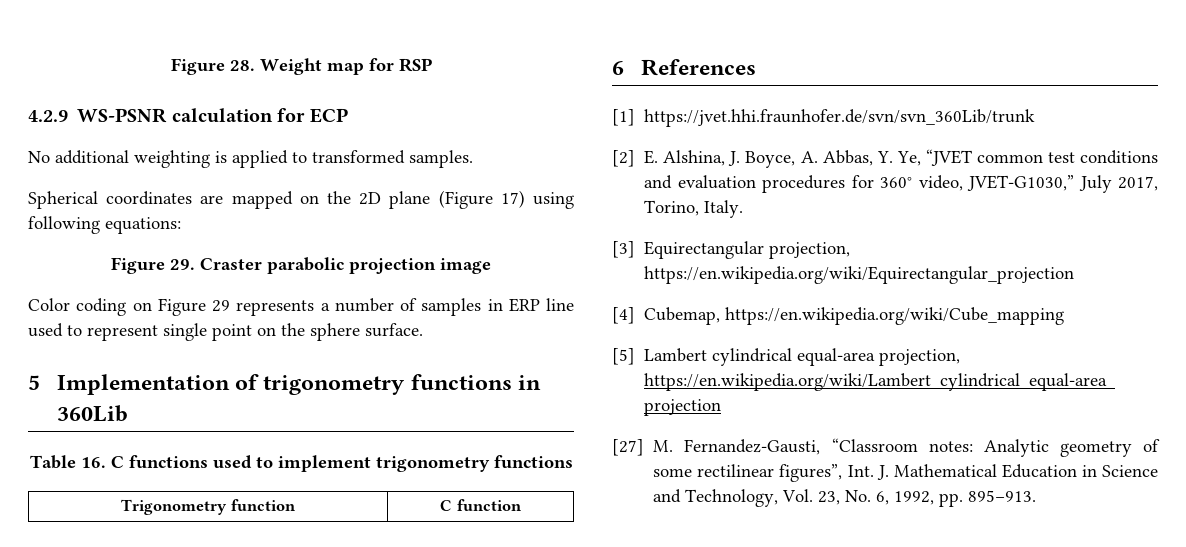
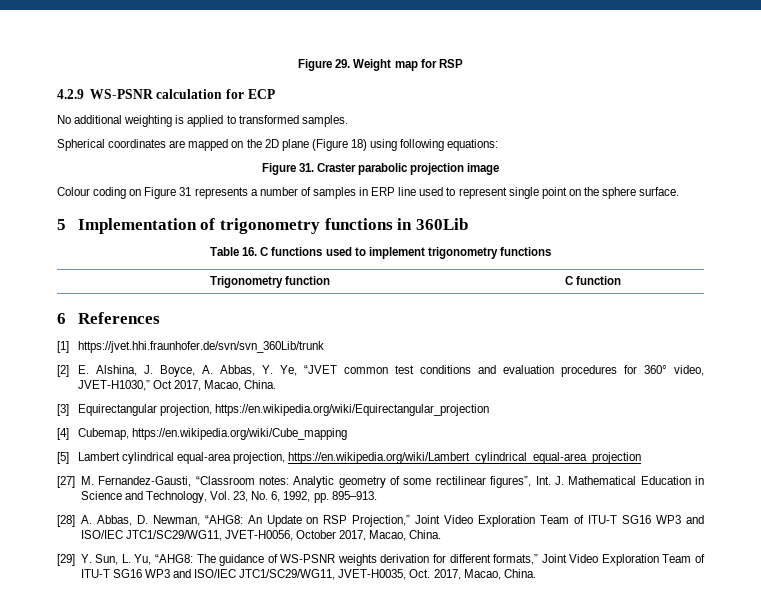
[170,58,255,75] Figure 28. -> [298,59,351,71] Figure 29.
[500,190,525,208] 17) -> [350,139,367,151] 18)
[170,259,195,270] 29. -> [298,163,314,172] 31.
[28,298,70,311] Color -> [57,187,90,196] Colour
[212,300,230,312] 29 -> [179,187,192,196] 31
[967,175,1158,193] [644,200,744,218] JVET-G1030,” July 2017, Torino, Italy. -> [77,380,277,391] JVET-H1030,” Oct 2017, Macao, China.
(1037, 496) none -> [57,515,704,527] [80,530,442,541] [57,554,705,566] [80,569,536,580] // [28] A. Abbas, D. Newman, “AHG8: An Update on RSP Projection,” Joint Video Exploration Team of ITU-T SG16 WP3 and ISO/IEC JTC1/SC29/WG11, JVET-H0056, October 2017, Macao, China. // [29] Y. Sun, L. Yu, “AHG8: The guidance of WS-PSNR weights derivation for different formats,” Joint Video Exploration Team of ITU-T SG16 WP3 and ISO/IEC JTC1/SC29/WG11, JVET-H0035, Oct. 2017, Macao, China.

